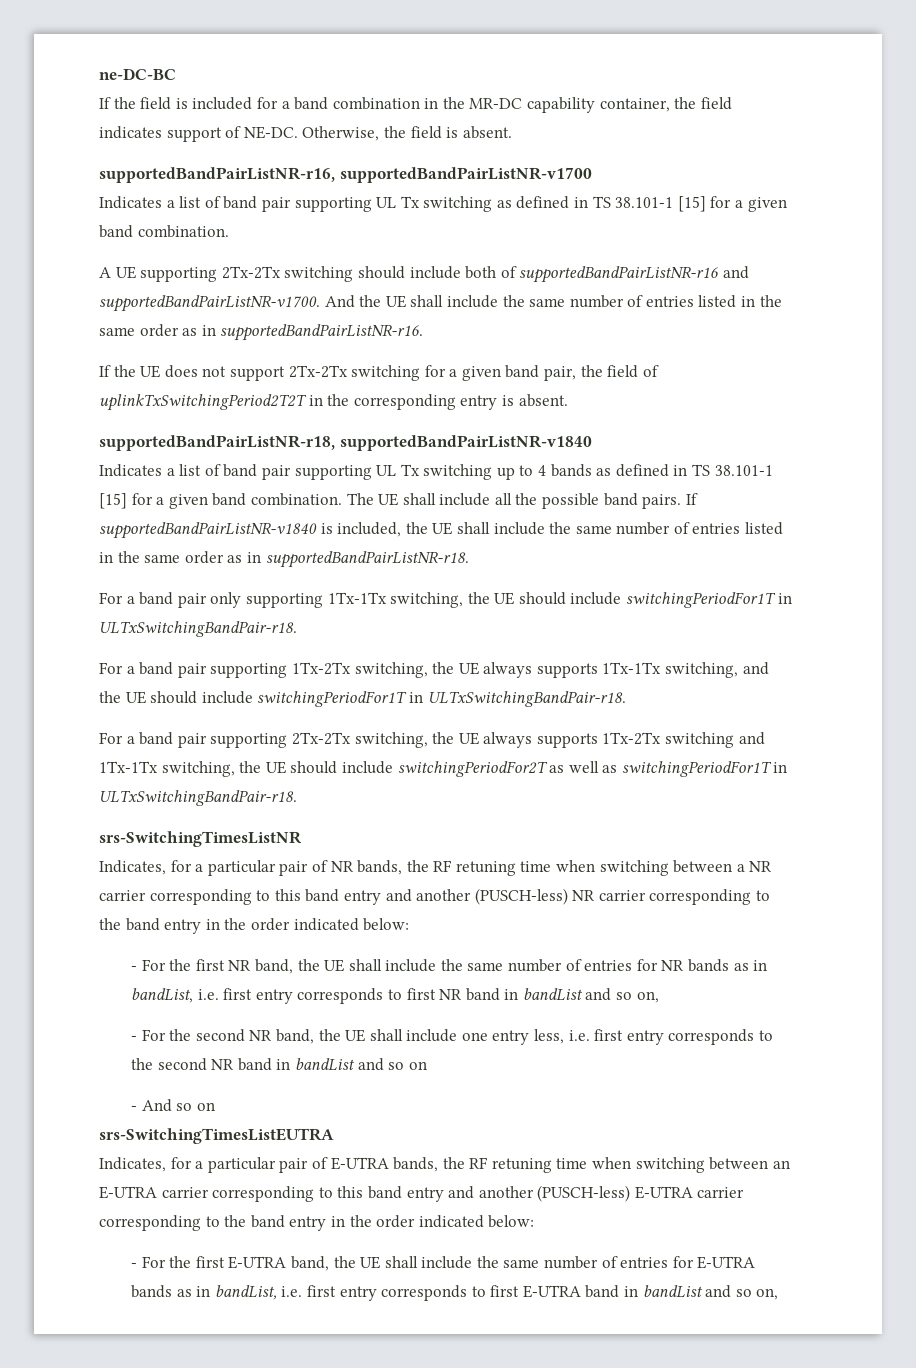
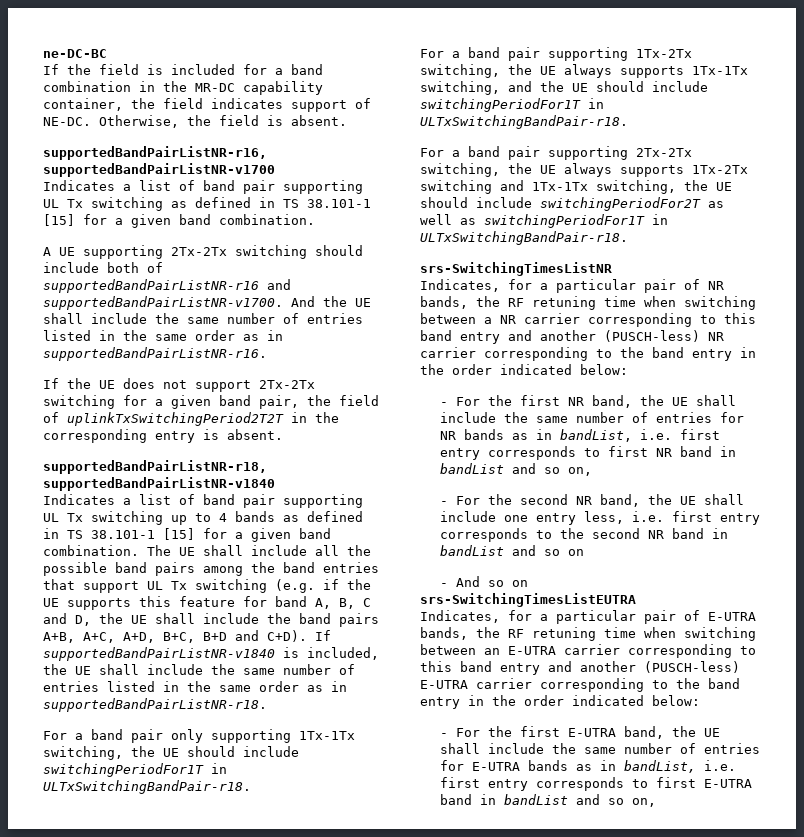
[642,494,682,509] pairs. -> [155,562,379,576] [43,579,371,593] [43,596,371,610] [43,613,379,627] [43,630,307,643] pairs among the band entries that support UL Tx switching (e.g. if the UE supports this feature for band A, B, C and D, the UE shall include the band pairs A+B, A+C, A+D, B+C, B+D and C+D).

